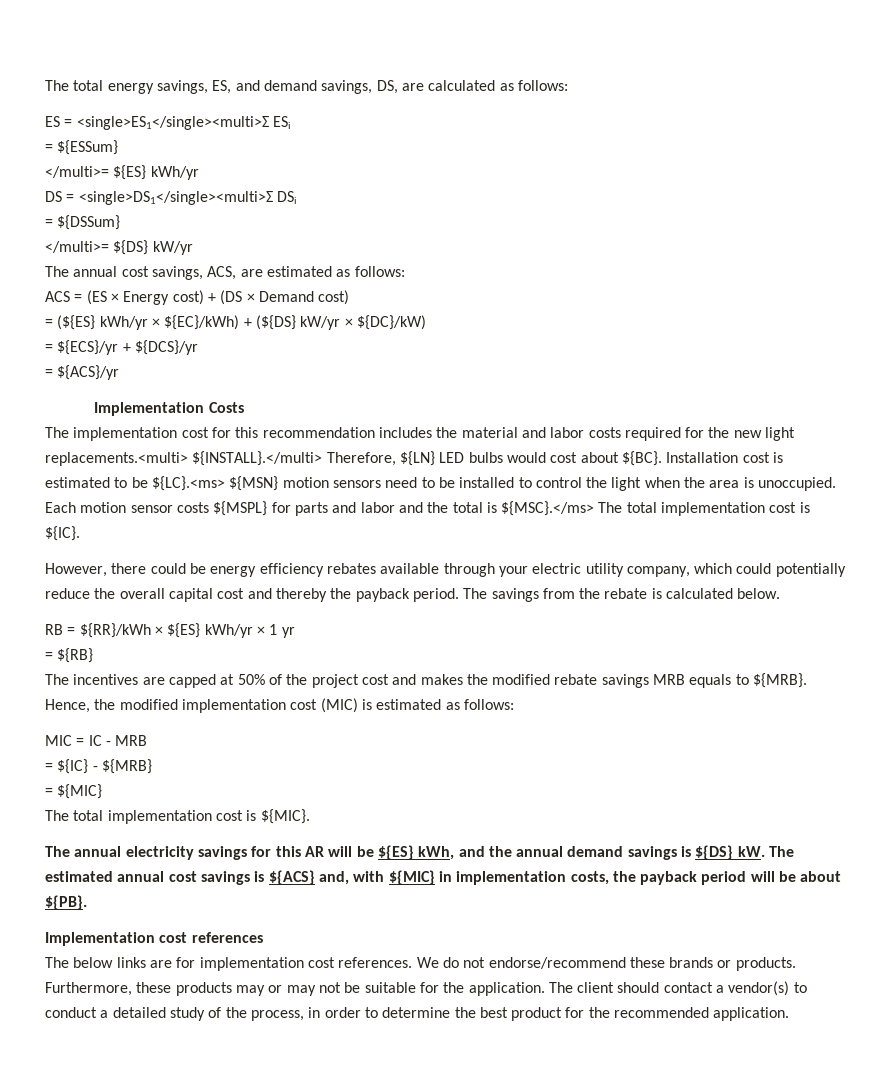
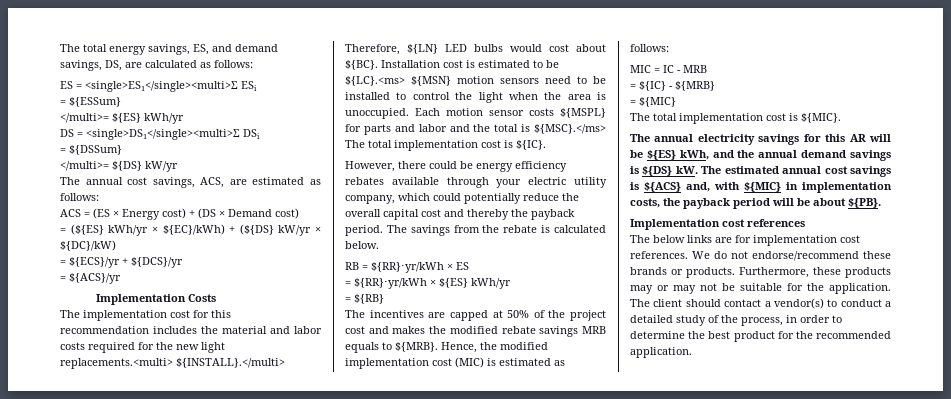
[79,623,151,638] ${RR}/kWh -> [371,262,469,273] [345,278,427,289] ${RR}⋅yr/kWh × ES // = ${RR}⋅yr/kWh
[256,624,295,638] × 1 yr -> (511, 283) none

